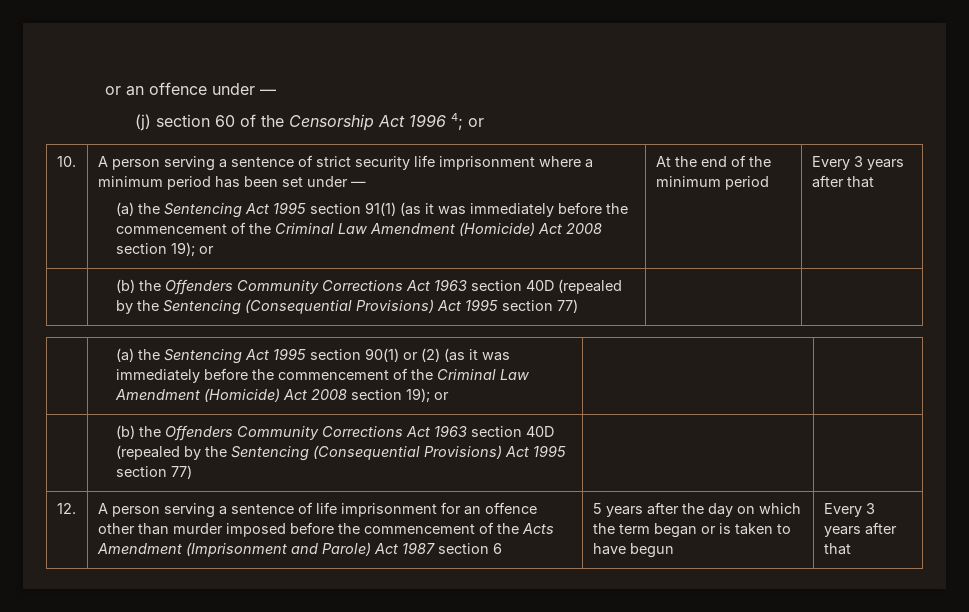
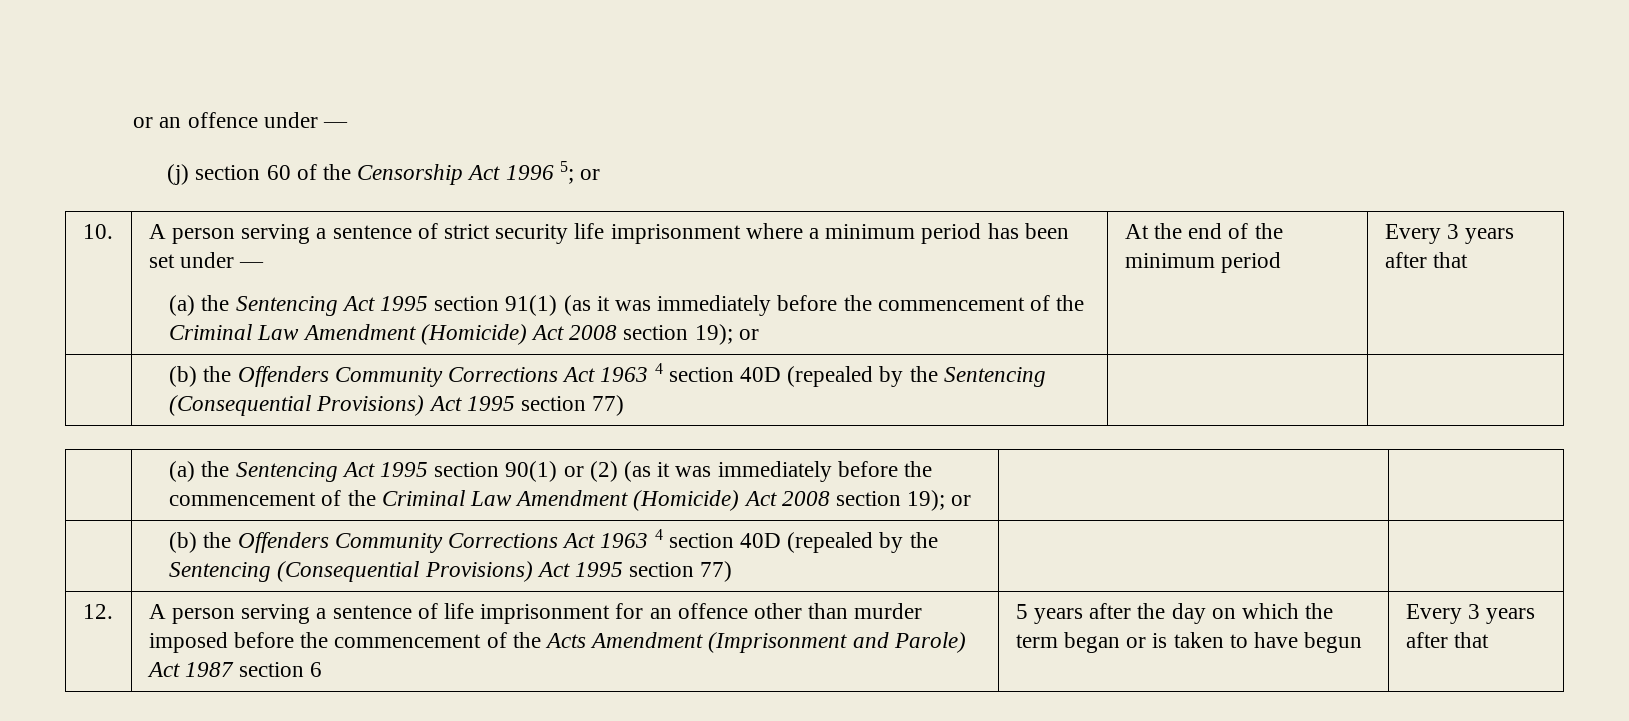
[450,113,463,130] 4; -> [559,161,574,184] 5;
(467, 285) none -> [654,363,663,374] 4
(467, 431) none -> [654,529,663,540] 4

